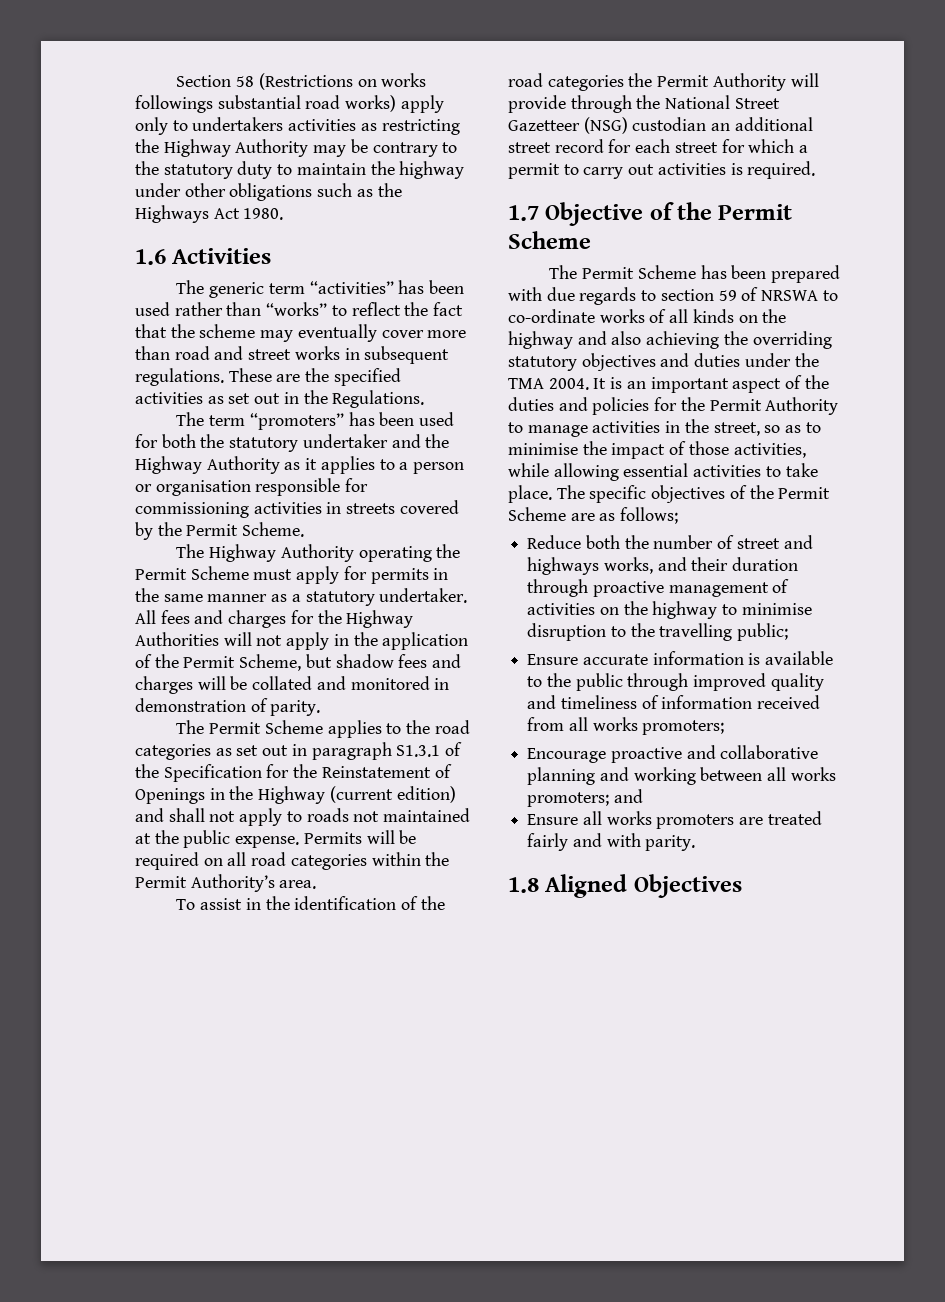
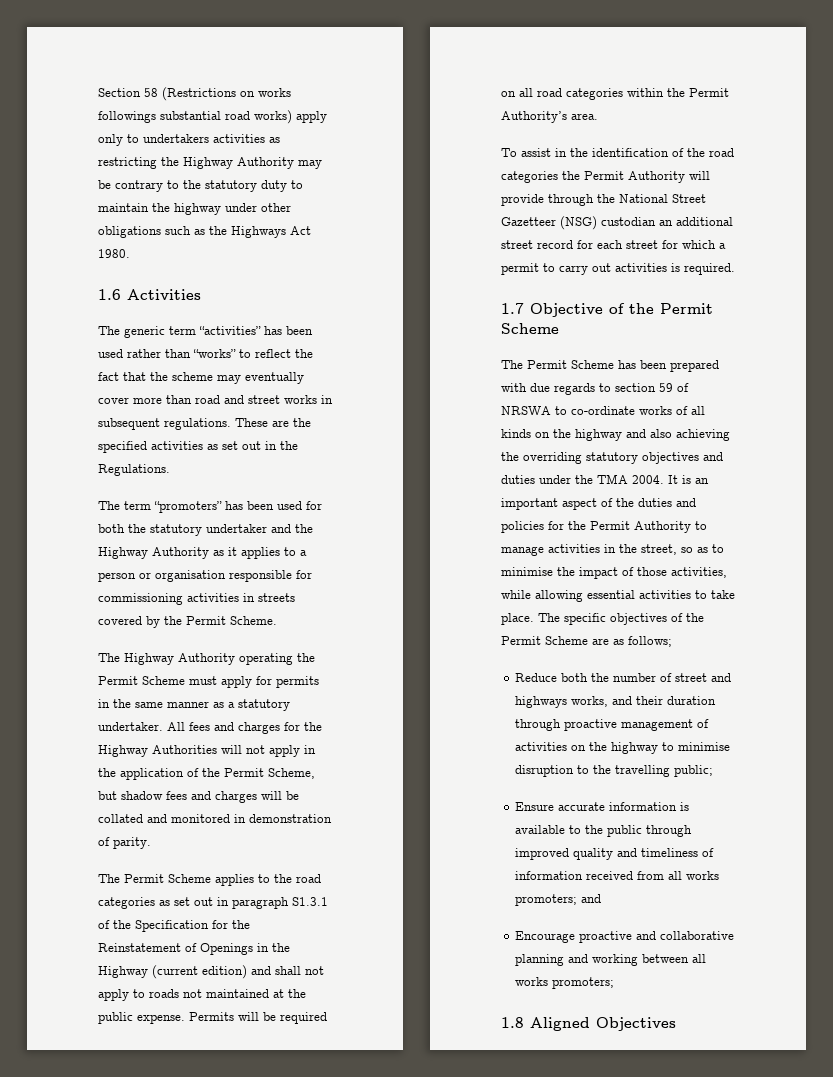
(725, 727) none -> [581,894,602,903] and
[613,789,643,803] [527,811,822,829] [527,833,696,851] and // Ensure all works promoters are treated fairly and with parity. -> (615, 983) none

